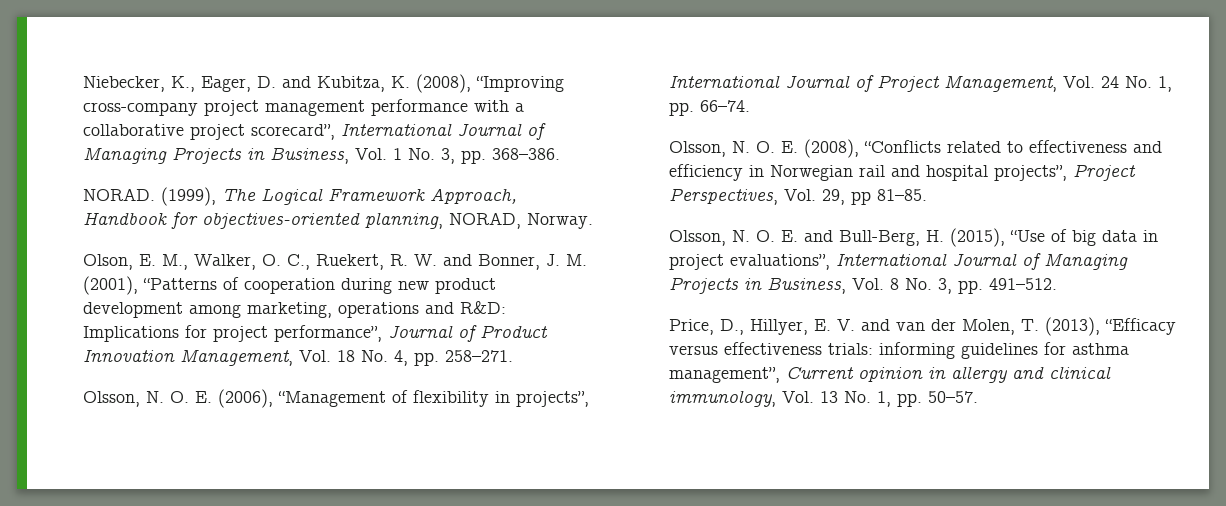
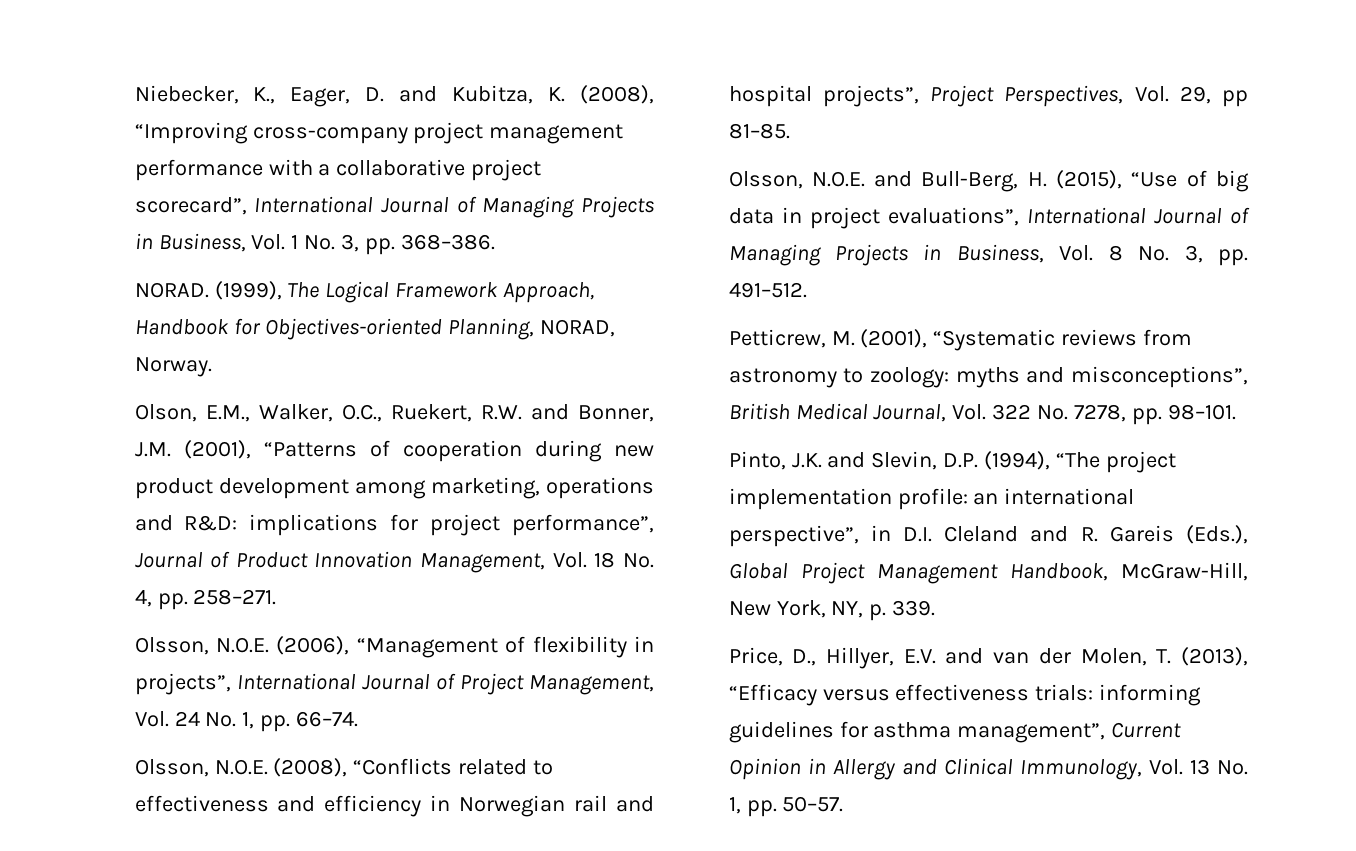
[201,212,443,229] objectives-oriented planning, -> [265,318,535,340] Objectives-oriented Planning,
[138,254,587,270] E. M., Walker, O. C., Ruekert, R. W. and Bonner, J. M. -> [205,404,655,422] [134,442,171,457] E.M., Walker, O.C., Ruekert, R.W. and Bonner, J.M.
[82,326,179,342] Implications -> [249,514,379,536] implications
[145,391,212,403] N. O. E. -> [215,637,269,653] N.O.E.
[731,141,798,153] N. O. E. -> [214,759,268,775] N.O.E.
[731,230,798,242] N. O. E. -> [811,171,865,187] N.O.E.
(1057, 284) none -> [728,329,1193,351] [728,366,1248,388] [728,403,1237,425] [728,451,1177,473] [728,488,1135,510] [728,525,1248,547] [728,562,1248,584] [728,600,936,621] // Petticrew, M. (2001), “Systematic reviews from astronomy to zoology: myths and misconceptions”, British Medical Journal, Vol. 322 No. 7278, pp. 98–101. // Pinto, J.K. and Slevin, D.P. (1994), “The project implementation profile: an international perspective”, in D.I. Cleland and R. Gareis (Eds.), Global Project Management Handbook, McGraw-Hill, New York, NY, p. 339.
[813,319,855,331] E. V. -> [903,649,936,664] E.V.
[857,366,1111,383] [668,390,776,407] opinion in allergy and clinical immunology, -> [728,758,1142,780] Opinion in Allergy and Clinical Immunology,

